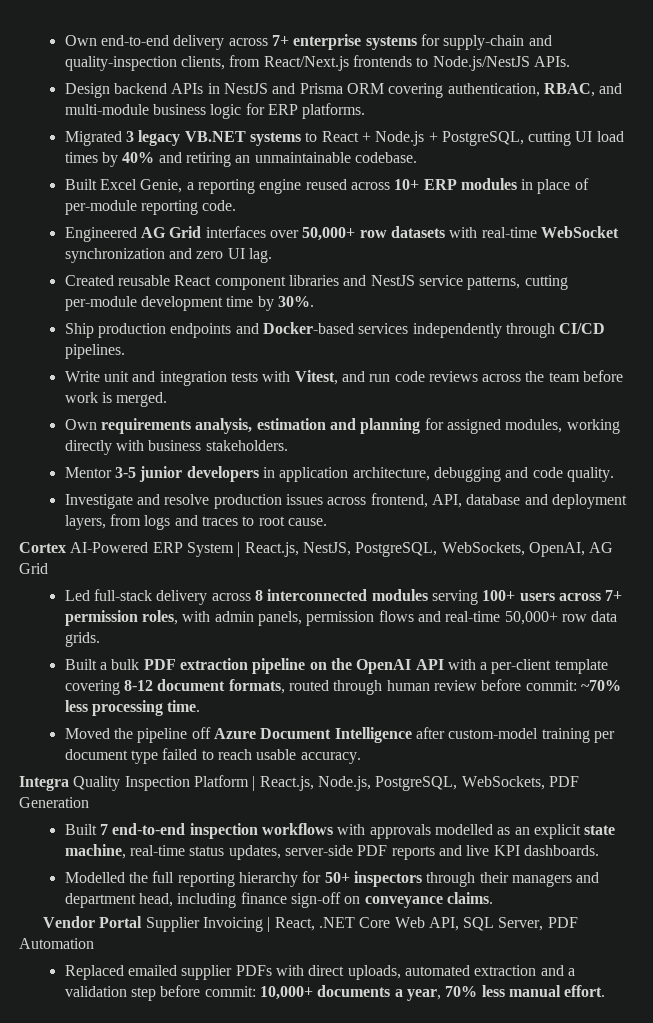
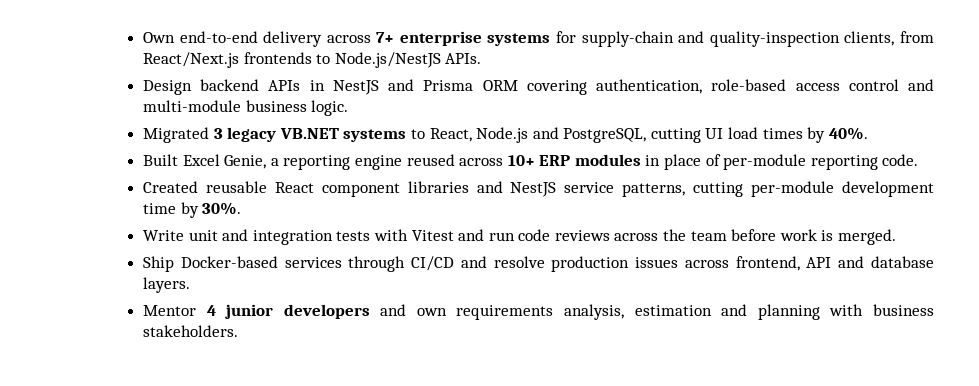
[543,83,623,97] [64,103,366,119] RBAC, and multi-module business logic for ERP platforms. -> [711,79,934,91] [142,100,349,116] role-based access control and multi-module business logic.
[321,131,438,146] React + Node.js + -> [429,127,559,143] React, Node.js and
[122,152,417,167] 40% and retiring an unmaintainable codebase. -> [828,127,868,140] 40%.
[64,226,619,242] [64,248,272,263] // Engineered AG Grid interfaces over 50,000+ row datasets with real-time WebSocket synchronization and zero UI lag. -> (919, 160) none
[64,322,606,338] [64,344,125,359] // Ship production endpoints and Docker-based services independently through CI/CD pipelines. -> (242, 208) none
[294,370,338,385] Vitest, -> [411,230,454,241] Vitest
[64,418,620,434] [64,440,288,455] [64,466,614,482] [64,494,133,509] Own requirements analysis, estimation and planning for assigned modules, working directly with business stakeholders. // Mentor 3-5 junior developers in application architecture, debugging and code quality. // Investigate -> [142,256,455,272] Ship Docker-based services through CI/CD
[431,494,627,509] [64,514,327,530] [19,542,614,557] [19,563,48,574] [64,589,623,605] [64,610,618,626] [64,632,100,647] [64,658,608,674] [64,679,621,695] [64,700,201,716] [64,727,615,743] [64,748,361,764] [19,775,579,791] [19,797,89,808] [64,823,616,839] [64,844,599,860] [64,871,600,887] [64,892,493,908] [42,916,578,932] [19,938,94,949] [64,965,575,980] [64,985,606,1001] API, database and deployment layers, from logs and traces to root cause. // Cortex AI-Powered ERP System | React.js, NestJS, PostgreSQL, WebSockets, OpenAI, AG Grid // Led full-stack delivery across 8 interconnected modules serving 100+ users across 7+ permission roles, with admin panels, permission flows and real-time 50,000+ row data grids. // Built a bulk PDF extraction pipeline on the OpenAI API with a per-client template covering 8-12 document formats, routed through human review before commit: ~70% less processing time. // Moved the pipeline off Azure Document Intelligence after custom-model training per document type failed to reach usable accuracy. // Integra Quality Inspection Platform | React.js, Node.js, PostgreSQL, WebSockets, PDF Generation // Built 7 end-to-end inspection workflows with approvals modelled as an explicit state machine, real-time status updates, server-side PDF reports and live KPI dashboards. // Modelled the full reporting hierarchy for 50+ inspectors through their managers and department head, including finance sign-off on conveyance claims. // Vendor Portal Supplier Invoicing | React, .NET Core Web API, SQL Server, PDF Automation // Replaced emailed supplier PDFs with direct uploads, automated extraction and a validation step before commit: 10,000+ documents a year, 70% less manual effort. -> [806,256,934,268] [142,277,190,293] [142,304,935,320] [142,325,238,337] API and database layers. // Mentor 4 junior developers and own requirements analysis, estimation and planning with business stakeholders.

